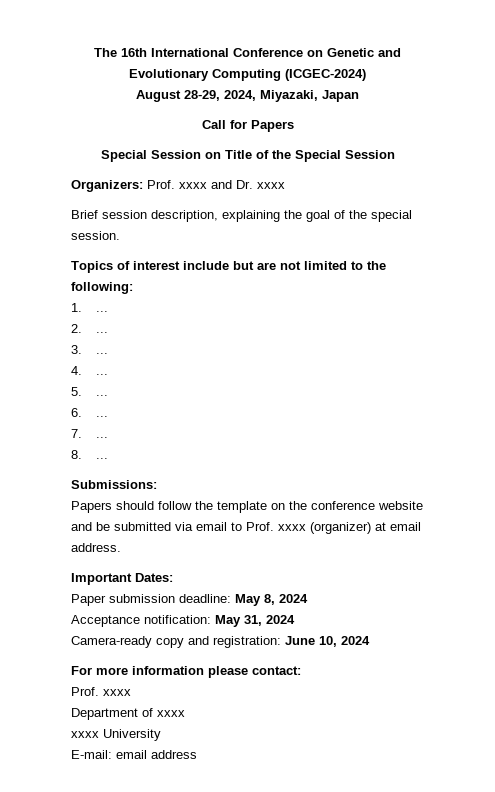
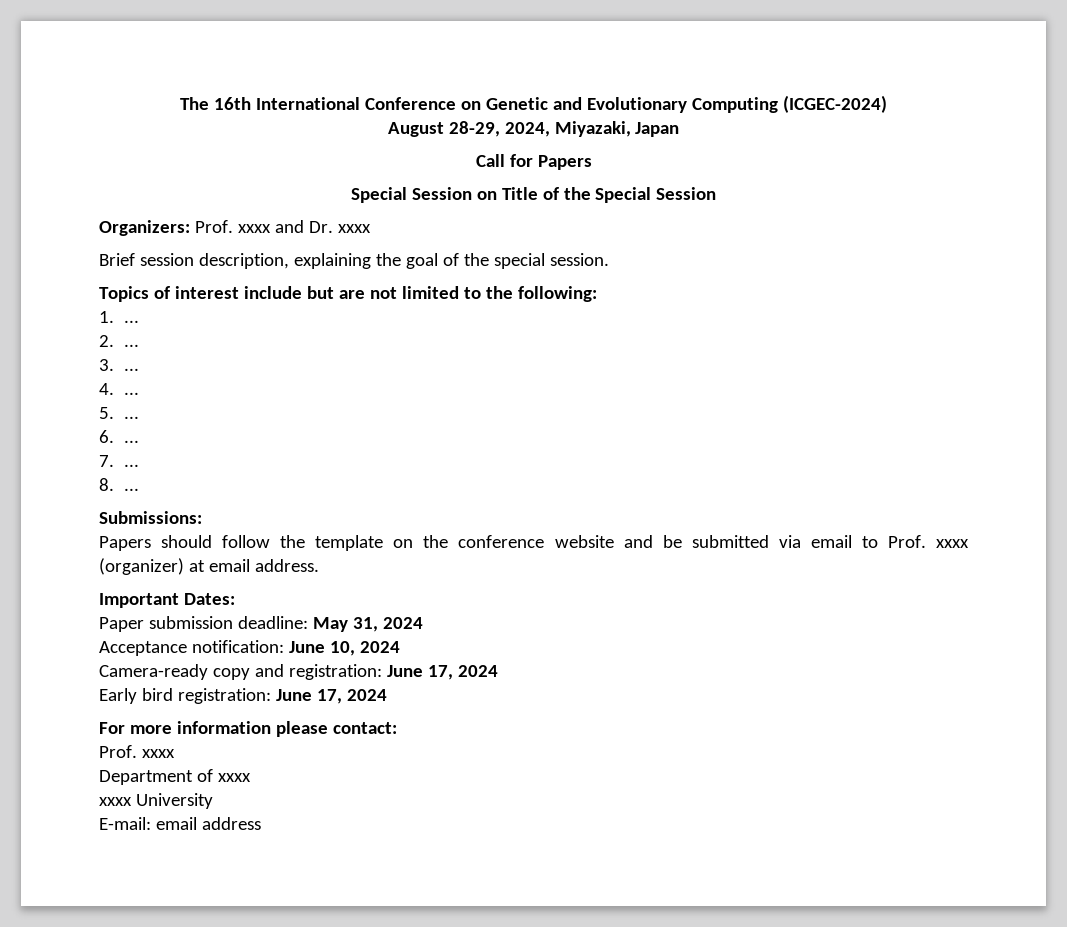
[264,594,275,605] 8, -> [352,617,378,632] 31,
[215,615,262,627] May 31, -> [288,641,355,656] June 10,
[319,636,337,647] 10, -> [427,665,498,680] [99,688,342,704] 17, 2024 // Early bird registration: June 17,

